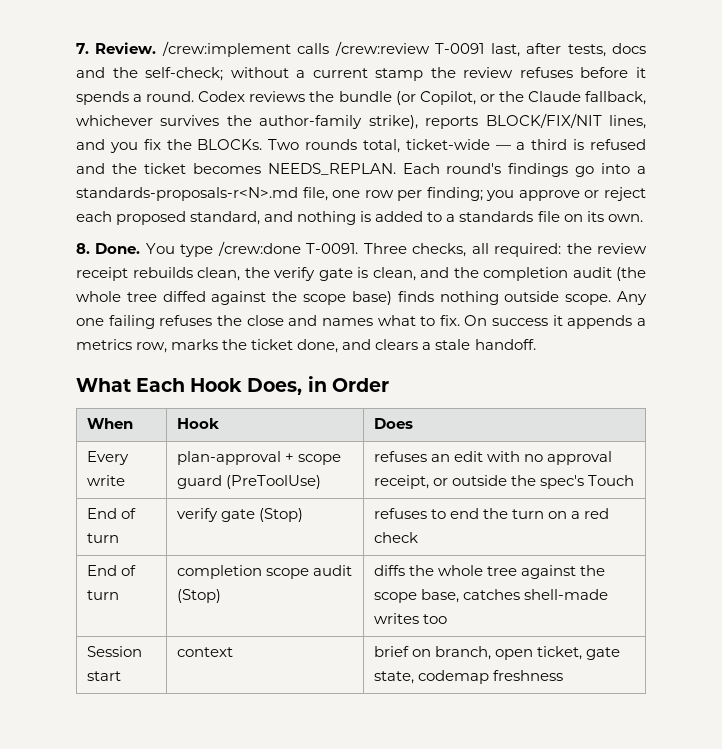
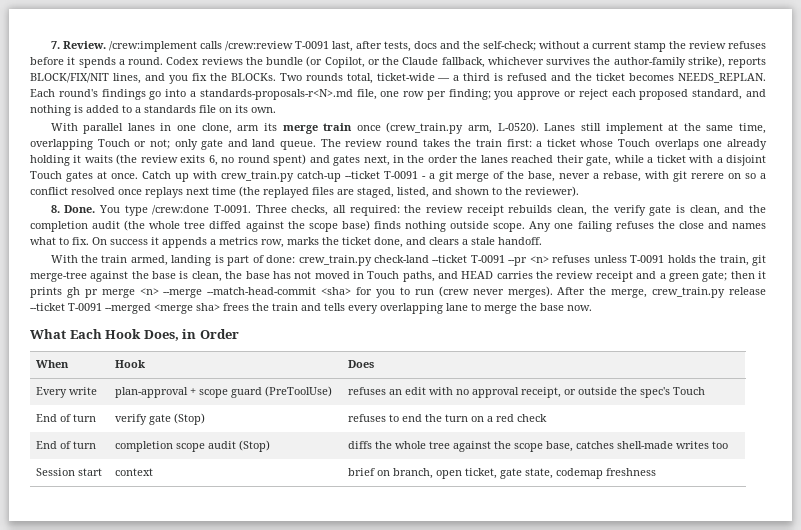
(643, 218) none -> [50,122,766,134] [30,139,767,150] [30,154,766,166] [30,171,766,182] [30,186,579,198] // With parallel lanes in one clone, arm its merge train once (crew_train.py arm, L-0520). Lanes still implement at the same time, overlapping Touch or not; only gate and land queue. The review round takes the train first: a ticket whose Touch overlaps one already holding it waits (the review exits 6, no round spent) and gates next, in the order the lanes reached their gate, while a ticket with a disjoint Touch gates at once. Catch up with crew_train.py catch-up --ticket T-0091 - a git merge of the base, never a rebase, with git rerere on so a conflict resolved once replays next time (the replayed files are staged, listed, and shown to the reviewer).
(536, 344) none -> [50,255,766,266] [30,271,767,282] [30,286,767,298] [30,303,592,314] // With the train armed, landing is part of done: crew_train.py check-land --ticket T-0091 --pr <n> refuses unless T-0091 holds the train, git merge-tree against the base is clean, the base has not moved in Touch paths, and HEAD carries the review receipt and a green gate; then it prints gh pr merge <n> --merge --match-head-commit <sha> for you to run (crew never merges). After the merge, crew_train.py release --ticket T-0091 --merged <merge sha> frees the train and tells every overlapping lane to merge the base now.

